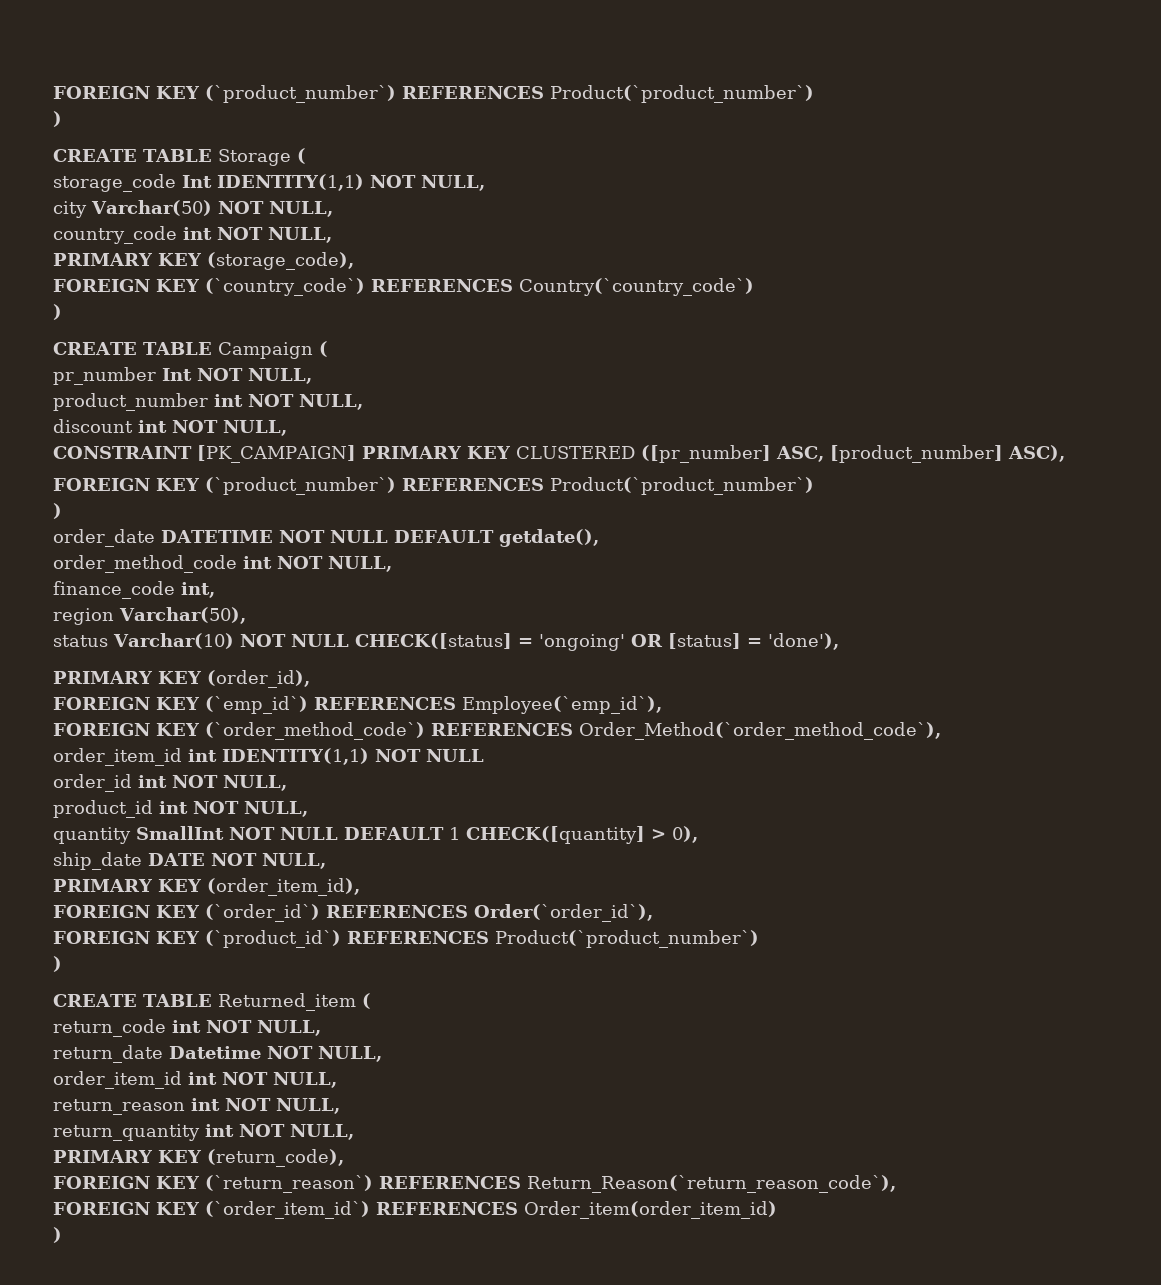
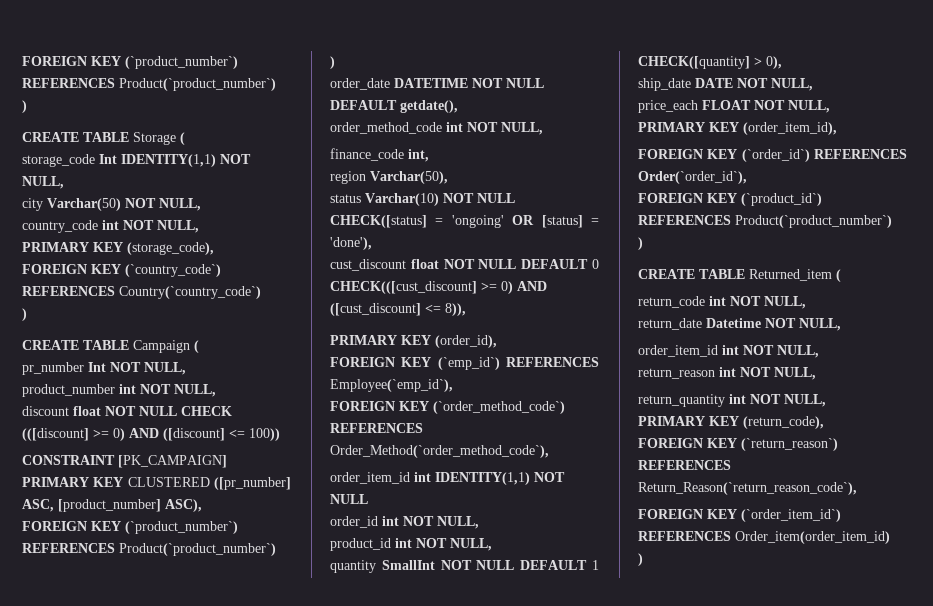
[138,420,287,436] int NOT NULL, -> [73,406,232,416] [22,428,280,441] float NOT NULL CHECK (([discount] >= 0) AND ([discount] <= 100))
(839, 641) none -> [330,259,599,271] [330,281,547,294] [330,303,466,316] // cust_discount float NOT NULL DEFAULT 0 CHECK(([cust_discount] >= 0) AND ([cust_discount] <= 8)),
(326, 861) none -> [638,100,830,113] // price_each FLOAT NOT NULL,

